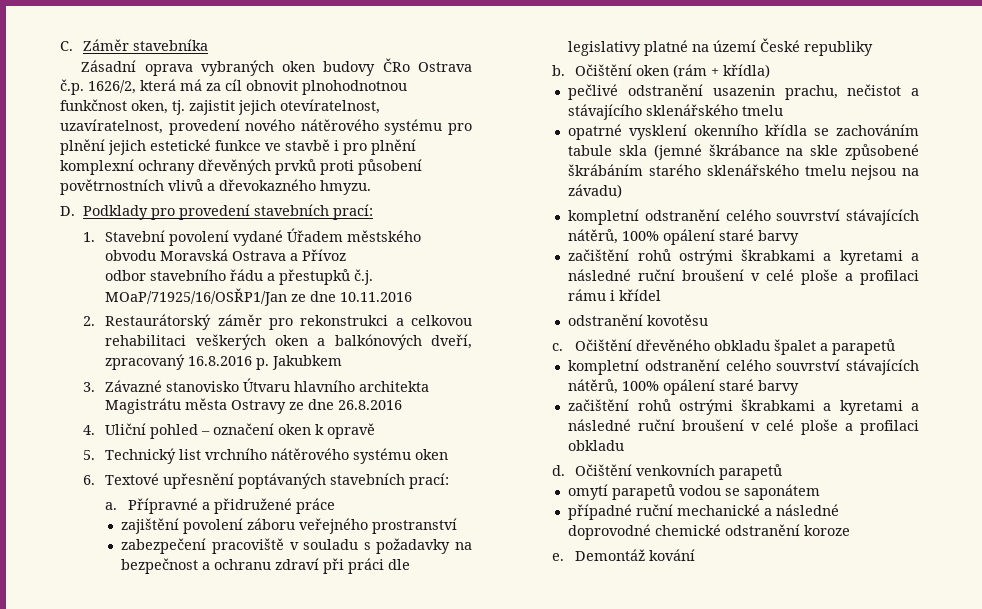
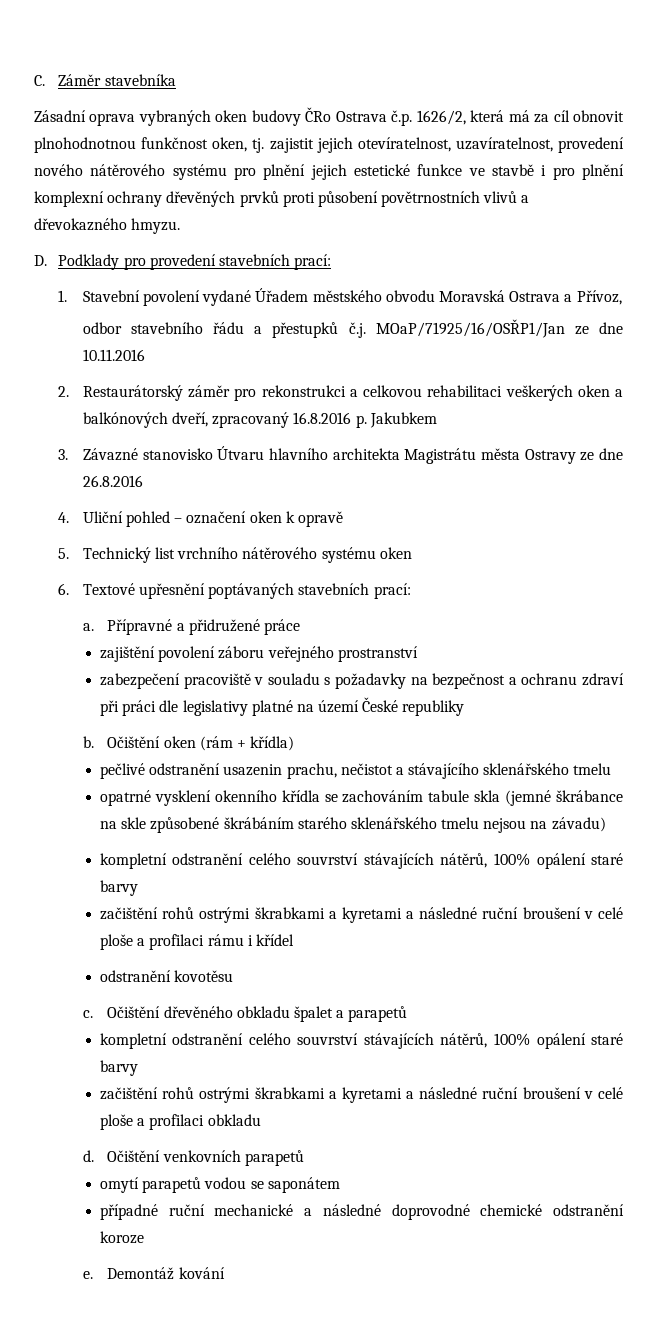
[302,249,347,261] Přívoz -> [576,290,622,305] Přívoz,

